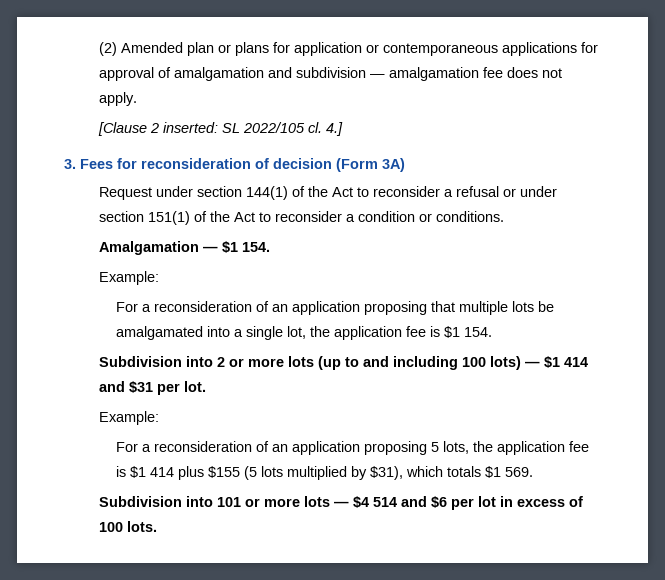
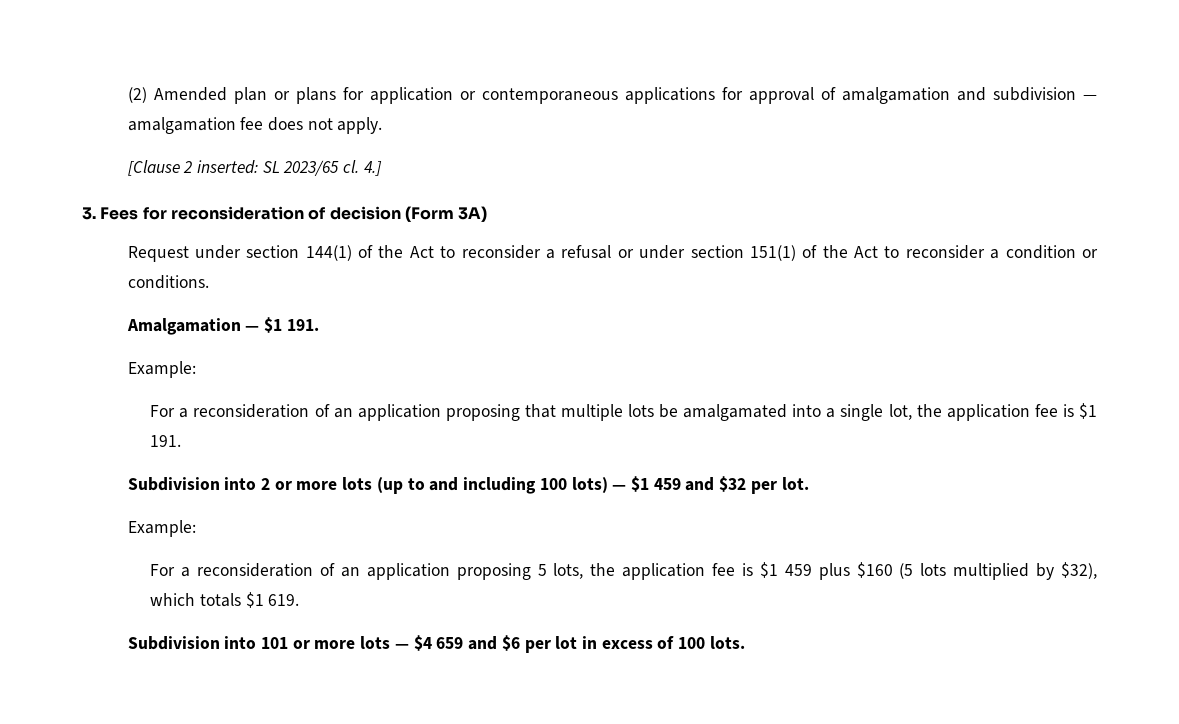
[242,122,305,133] 2022/105 -> [283,160,340,176] 2023/65
[241,242,270,252] 154. -> [286,319,319,331] 191.
[463,327,492,337] 154. -> [150,435,182,447] 191.
[563,357,588,367] [98,381,153,393] 414 and $31 -> [653,476,747,492] 459 and $32
[149,466,240,480] 414 plus $155 -> [784,562,893,580] 459 plus $160
[369,466,403,480] $31), -> [1060,562,1097,579] $32),
[504,467,533,477] 569. -> [268,594,300,606] 619.
[372,497,397,507] 514 -> [436,637,464,649] 659

